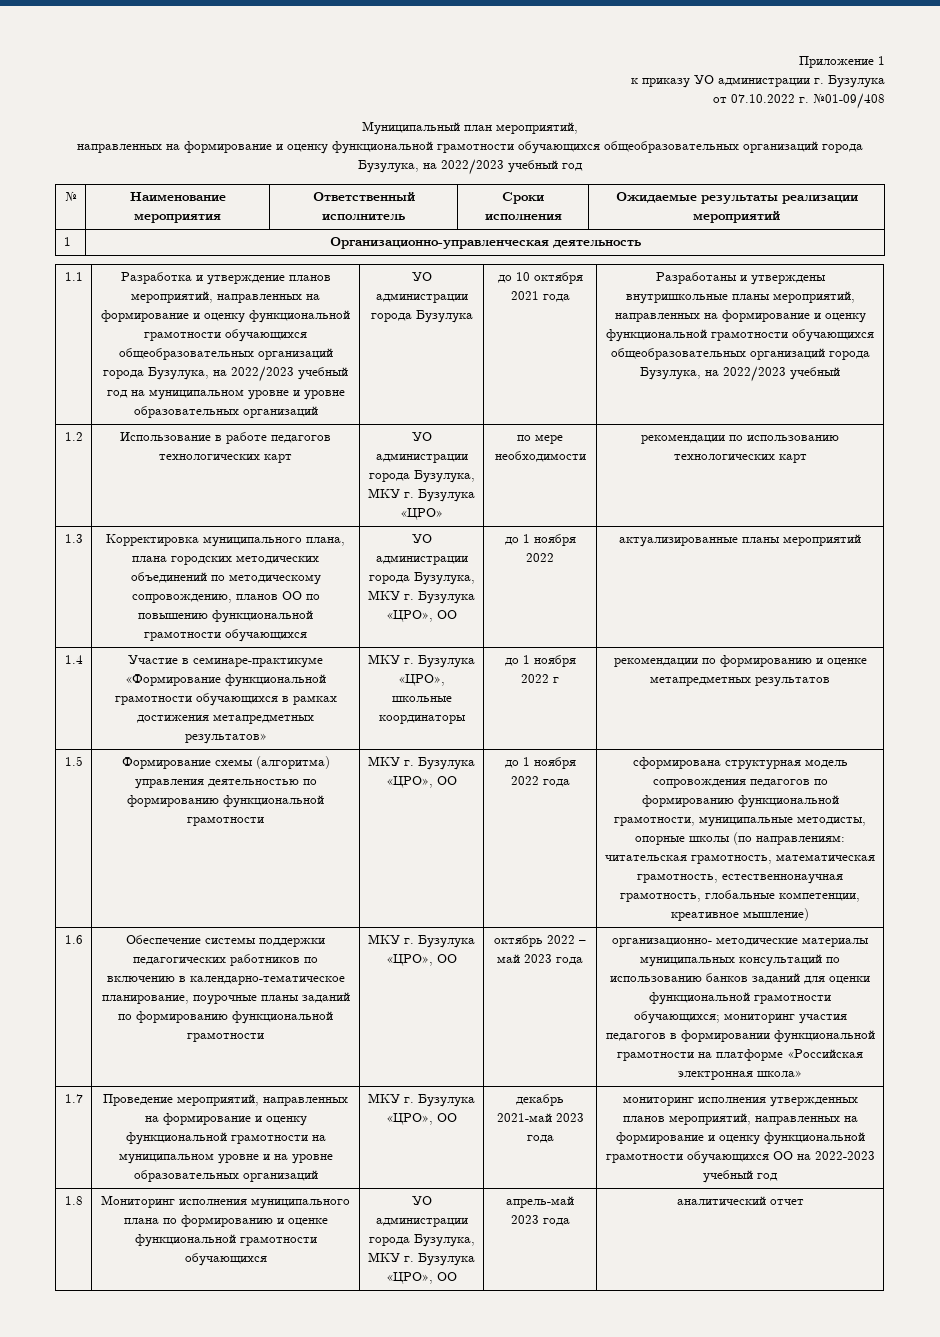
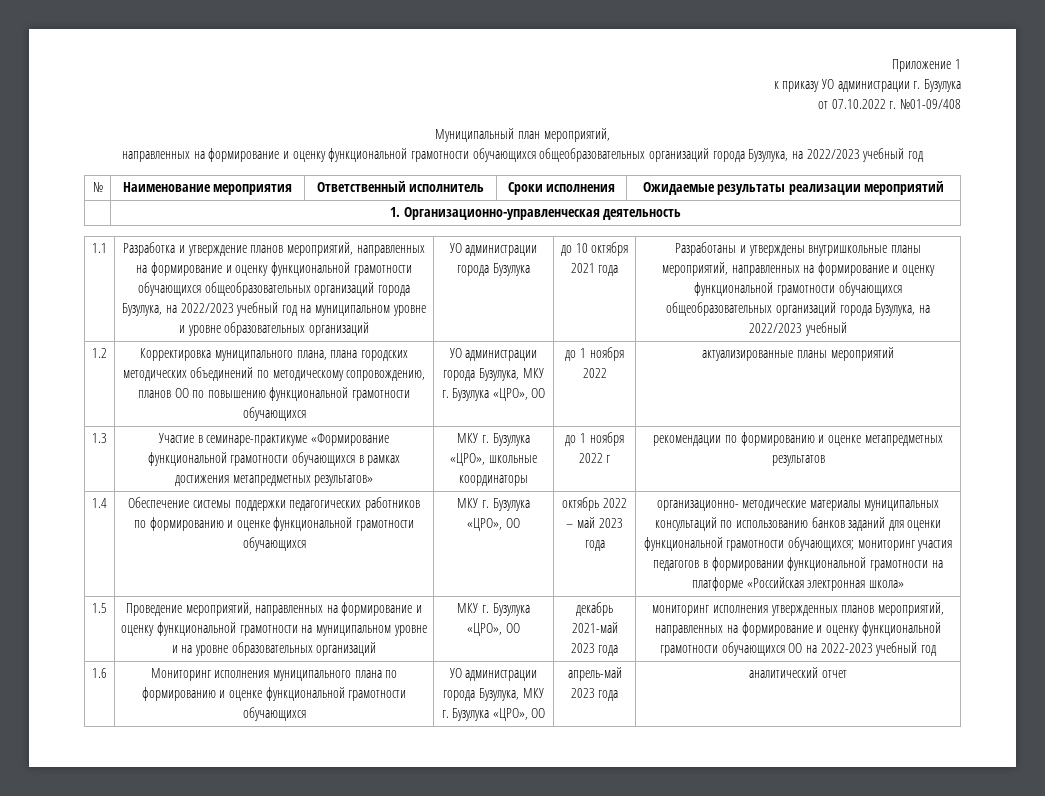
[63,237,71,246] 1 | -> [389,207,400,217] | 1.
[120,432,331,444] [159,454,292,463] [411,432,432,442] [375,453,468,463] [368,470,475,483] [368,488,475,502] [400,508,443,520] [517,434,563,444] [494,451,586,462] [641,434,839,444] [673,454,807,463] [64,534,83,543] | Использование в работе педагогов технологических карт | УО администрации города Бузулука, МКУ г. Бузулука «ЦРО» | по мере необходимости | рекомендации по использованию технологических карт // 1.3 -> (107, 353) none
[64,655,83,664] 1.4 -> [92,433,107,443] 1.3
[64,756,83,766] [121,756,330,769] [134,779,317,789] [127,795,324,808] [187,816,264,826] [368,756,475,770] [386,776,457,788] [504,757,576,769] [510,776,570,787] [632,757,848,770] [652,779,828,788] [641,795,839,808] [614,816,866,827] [635,832,845,845] [605,854,875,864] [637,873,843,884] [620,890,860,902] [671,908,809,921] [64,935,83,944] 1.5 | Формирование схемы (алгоритма) управления деятельностью по формированию функциональной грамотности | МКУ г. Бузулука «ЦРО», ОО | до 1 ноября 2022 года | сформирована структурная модель сопровождения педагогов по формированию функциональной грамотности, муниципальные методисты, опорные школы (по направлениям: читательская грамотность, математическая грамотность, естественнонаучная грамотность, глобальные компетенции, креативное мышление) // 1.6 -> [92,498,107,508] 1.4
[106,975,345,985] [101,992,350,1005] [118,1011,333,1024] [187,1032,264,1042] включению в календарно-тематическое планирование, поурочные планы заданий по формированию функциональной грамотности -> [149,517,415,531] [242,537,306,551] формированию и оценке функциональной грамотности обучающихся
[64,1094,83,1103] 1.7 -> [92,603,107,613] 1.5
[64,1196,83,1205] 1.8 -> [92,668,107,678] 1.6

